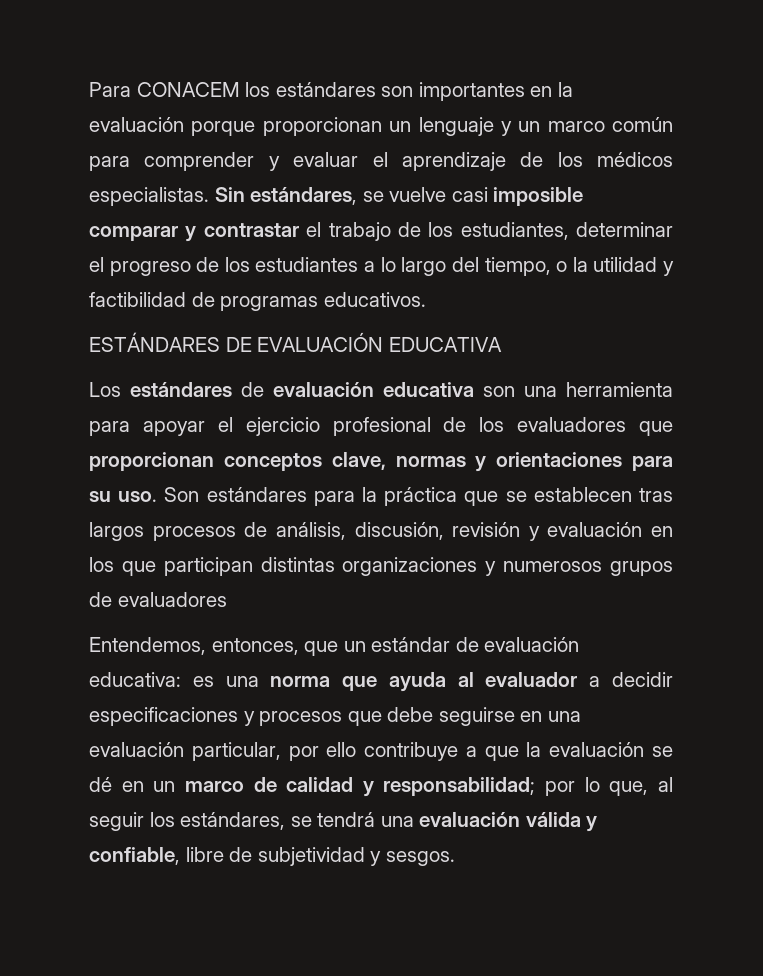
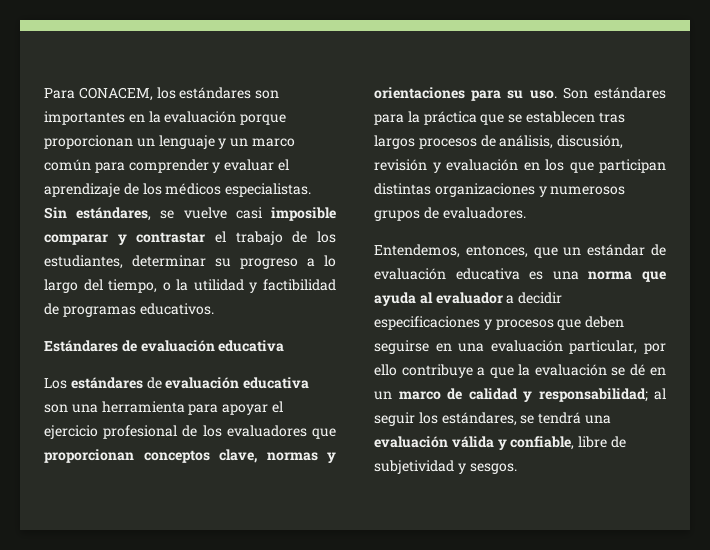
[136,82,240,97] CONACEM -> [78,87,153,101] CONACEM,
[89,257,359,276] el progreso de los estudiantes -> [215,258,298,269] su progreso
[89,332,502,352] ESTÁNDARES DE EVALUACIÓN EDUCATIVA -> [44,340,285,352] Estándares de evaluación educativa
[117,592,227,607] evaluadores -> [442,207,526,219] evaluadores.
[89,672,181,687] educativa: -> [455,268,520,280] educativa
[387,707,434,722] debe -> [585,316,625,328] deben
[545,777,649,796] por lo que, -> (648, 395) none

